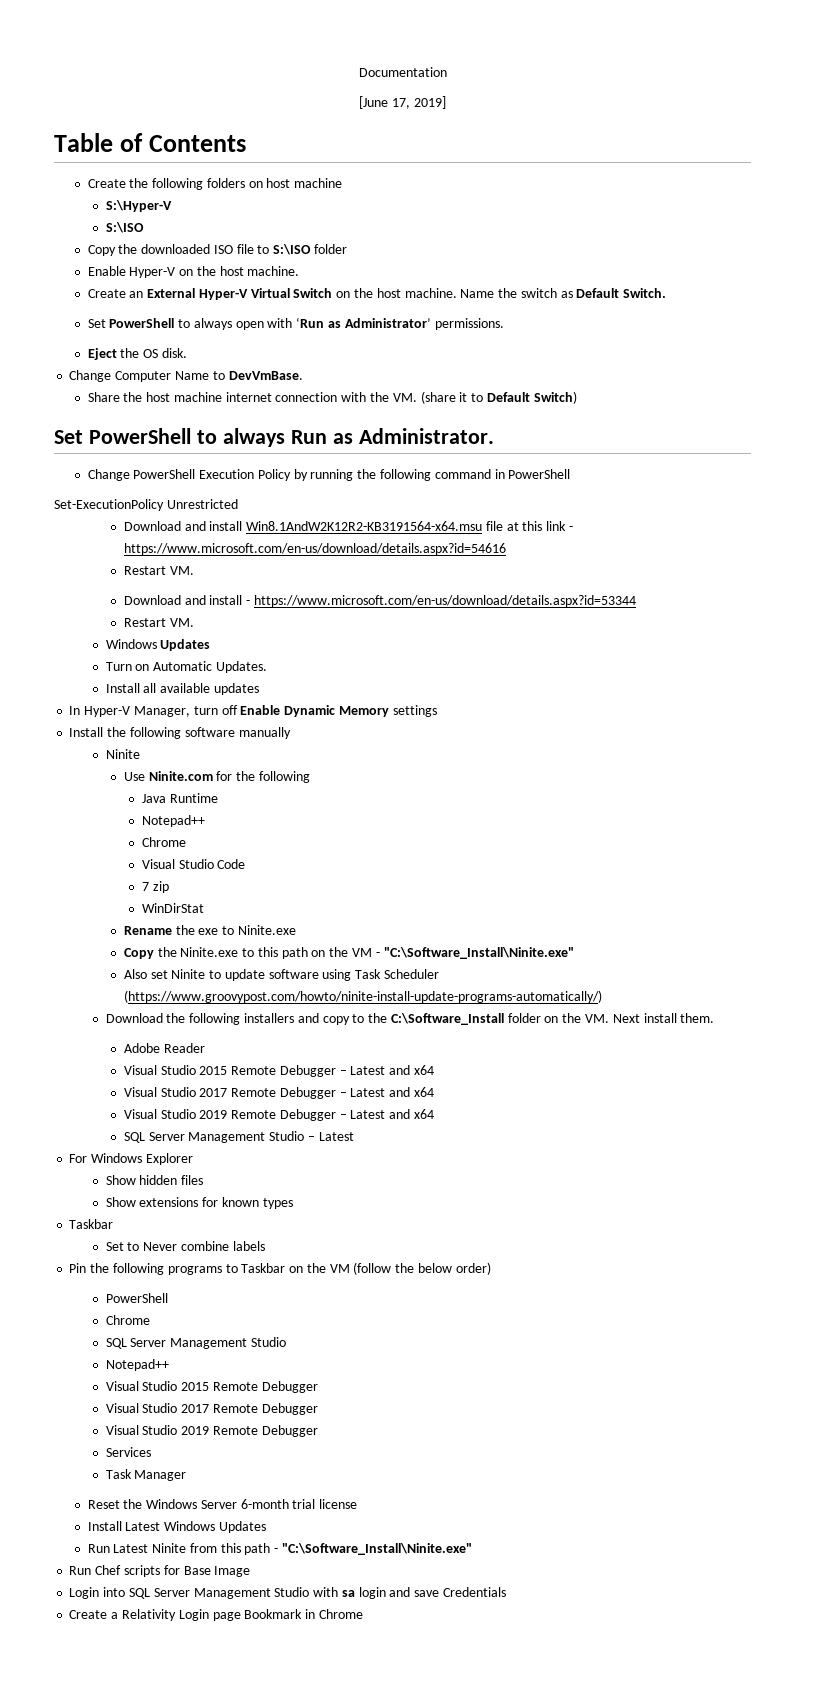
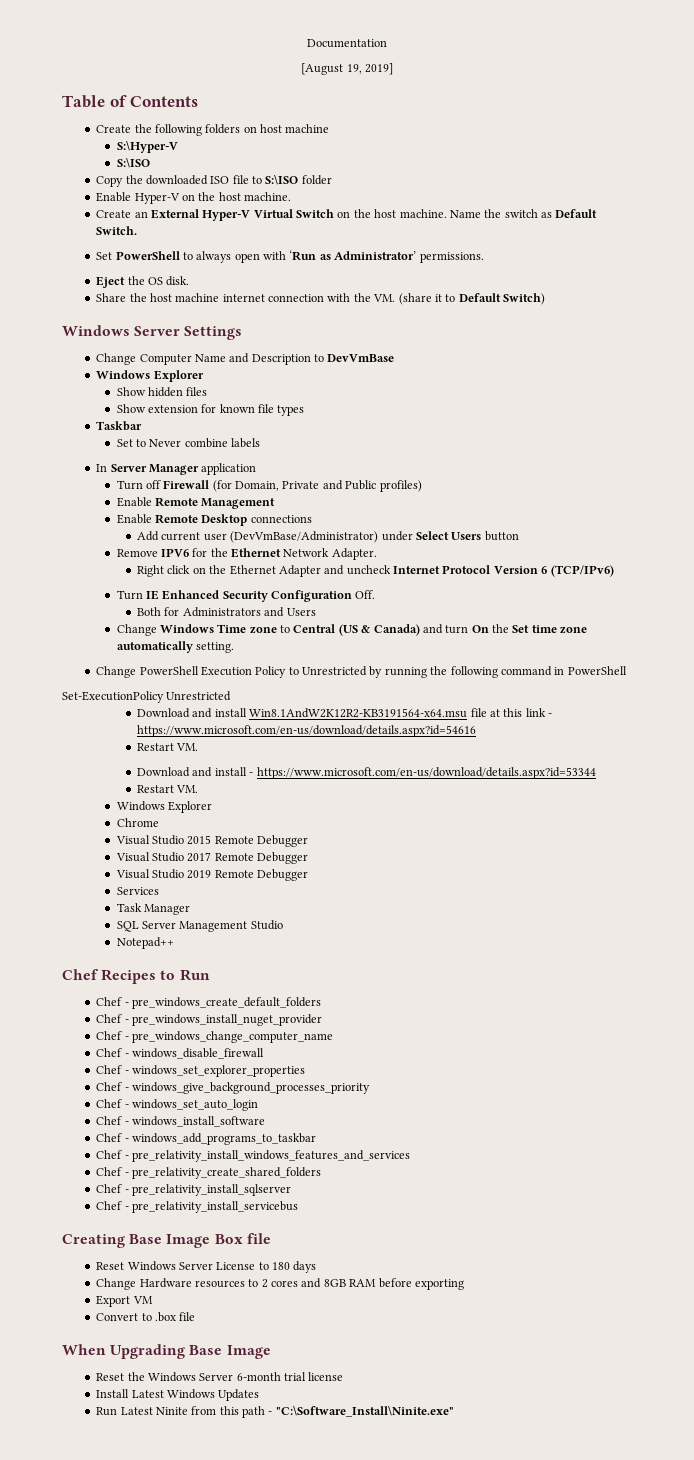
[359,96,410,109] [June 17, -> [301,63,362,75] [August 19,
[69,370,303,382] // Change Computer Name to DevVmBase. -> (190, 281) none
[54,428,494,447] Set PowerShell to always Run as Administrator. -> [62,325,243,340] [96,353,395,365] [96,370,204,382] [116,387,208,397] [116,404,305,416] [96,421,143,431] [116,438,261,448] [96,463,257,475] [116,480,422,492] [116,497,276,509] [116,514,312,526] [137,531,519,543] [116,548,377,560] [137,565,614,577] [116,590,376,602] [137,607,316,617] [116,624,588,636] [116,641,234,653] Windows Server Settings // Change Computer Name and Description to DevVmBase // Windows Explorer // Show hidden files // Show extension for known file types // Taskbar // Set to Never combine labels // In Server Manager application // Turn off Firewall (for Domain, Private and Public profiles) // Enable Remote Management // Enable Remote Desktop connections // Add current user (DevVmBase/Administrator) under Select Users button // Remove IPV6 for the Ethernet Network Adapter. // Right click on the Ethernet Adapter and uncheck Internet Protocol Version 6 (TCP/IPv6) // Turn IE Enhanced Security Configuration Off. // Both for Administrators and Users // Change Windows Time zone to Central (US & Canada) and turn On the Set time zone automatically setting.
(291, 475) none -> [288,666,368,676] to Unrestricted
[160,639,211,651] [105,661,267,673] [105,683,259,695] [69,705,437,717] [69,727,291,739] [105,749,140,759] [123,771,310,783] [141,793,218,803] [141,815,205,827] [141,837,186,847] [141,859,246,869] [141,881,169,893] [141,903,204,913] [123,925,296,935] [123,947,574,959] [123,969,440,981] [123,990,602,1003] [105,1013,715,1025] [123,1043,205,1053] [123,1065,435,1077] [123,1087,435,1099] [123,1109,435,1121] [123,1131,354,1143] [69,1153,193,1165] [105,1175,204,1185] [105,1197,293,1209] [69,1219,114,1229] [105,1241,265,1251] [69,1262,491,1275] [105,1293,168,1303] [105,1315,150,1325] [105,1337,286,1349] [105,1359,169,1371] Updates // Turn on Automatic Updates. // Install all available updates // In Hyper-V Manager, turn off Enable Dynamic Memory settings // Install the following software manually // Ninite // Use Ninite.com for the following // Java Runtime // Notepad++ // Chrome // Visual Studio Code // 7 zip // WinDirStat // Rename the exe to Ninite.exe // Copy the Ninite.exe to this path on the VM - "C:\Software_Install\Ninite.exe" // Also set Ninite to update software using Task Scheduler (https://www.groovypost.com/howto/ninite-install-update-programs-automatically/) // Download the following installers and copy to the C:\Software_Install folder on the VM. Next install them. // Adobe Reader // Visual Studio 2015 Remote Debugger – Latest and x64 // Visual Studio 2017 Remote Debugger – Latest and x64 // Visual Studio 2019 Remote Debugger – Latest and x64 // SQL Server Management Studio – Latest // For Windows Explorer // Show hidden files // Show extensions for known types // Taskbar // Set to Never combine labels // Pin the following programs to Taskbar on the VM (follow the below order) // PowerShell // Chrome // SQL Server Management Studio // Notepad++ -> [167,801,212,813] [116,818,159,827] Explorer // Chrome
(187, 1475) none -> [116,920,283,932] [116,937,174,949] [62,969,210,984] [96,997,321,1009] [96,1014,322,1026] [96,1031,333,1043] [96,1048,264,1059] [96,1065,305,1077] [96,1082,370,1094] [96,1099,258,1111] [96,1116,265,1127] [96,1133,316,1145] [96,1150,410,1162] [96,1167,321,1179] [96,1184,291,1196] [96,1201,298,1213] [62,1233,271,1248] [96,1261,317,1273] [96,1278,464,1290] [96,1295,153,1307] [96,1312,196,1322] [62,1344,271,1359] // SQL Server Management Studio // Notepad++ // Chef Recipes to Run // Chef - pre_windows_create_default_folders // Chef - pre_windows_install_nuget_provider // Chef - pre_windows_change_computer_name // Chef - windows_disable_firewall // Chef - windows_set_explorer_properties // Chef - windows_give_background_processes_priority // Chef - windows_set_auto_login // Chef - windows_install_software // Chef - windows_add_programs_to_taskbar // Chef - pre_relativity_install_windows_features_and_services // Chef - pre_relativity_create_shared_folders // Chef - pre_relativity_install_sqlserver // Chef - pre_relativity_install_servicebus // Creating Base Image Box file // Reset Windows Server License to 180 days // Change Hardware resources to 2 cores and 8GB RAM before exporting // Export VM // Convert to .box file // When Upgrading Base Image
[69,1565,251,1577] [69,1587,506,1599] [69,1609,363,1621] // Run Chef scripts for Base Image // Login into SQL Server Management Studio with sa login and save Credentials // Create a Relativity Login page Bookmark in Chrome -> (454, 1411) none

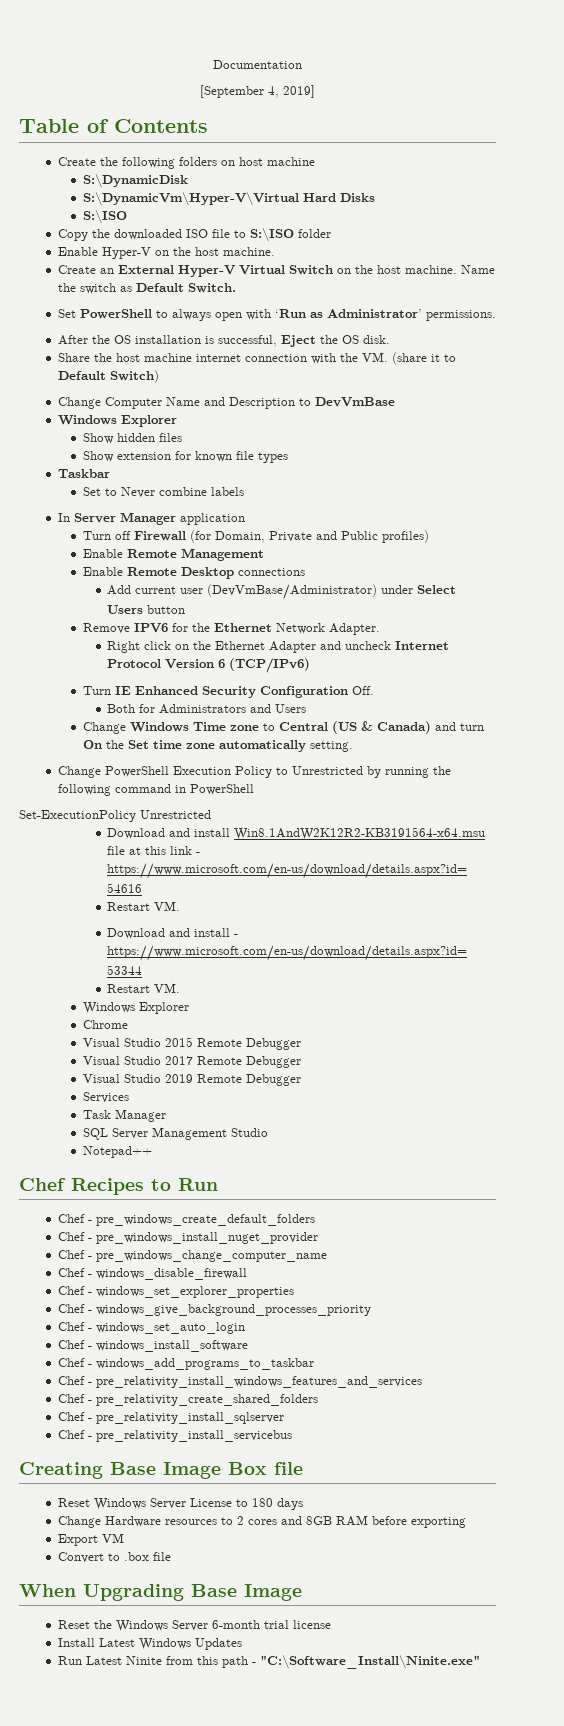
[301,63,362,75] [August 19, -> [200,85,279,98] [September 4,
[116,141,178,153] S:\Hyper-V -> [82,174,188,188] [82,192,375,206] S:\DynamicDisk // S:\DynamicVm\Hyper-V\Virtual Hard Disks
(484, 257) none -> [57,335,277,347] After the OS installation is successful,
[62,325,243,340] // Windows Server Settings -> (159, 376) none

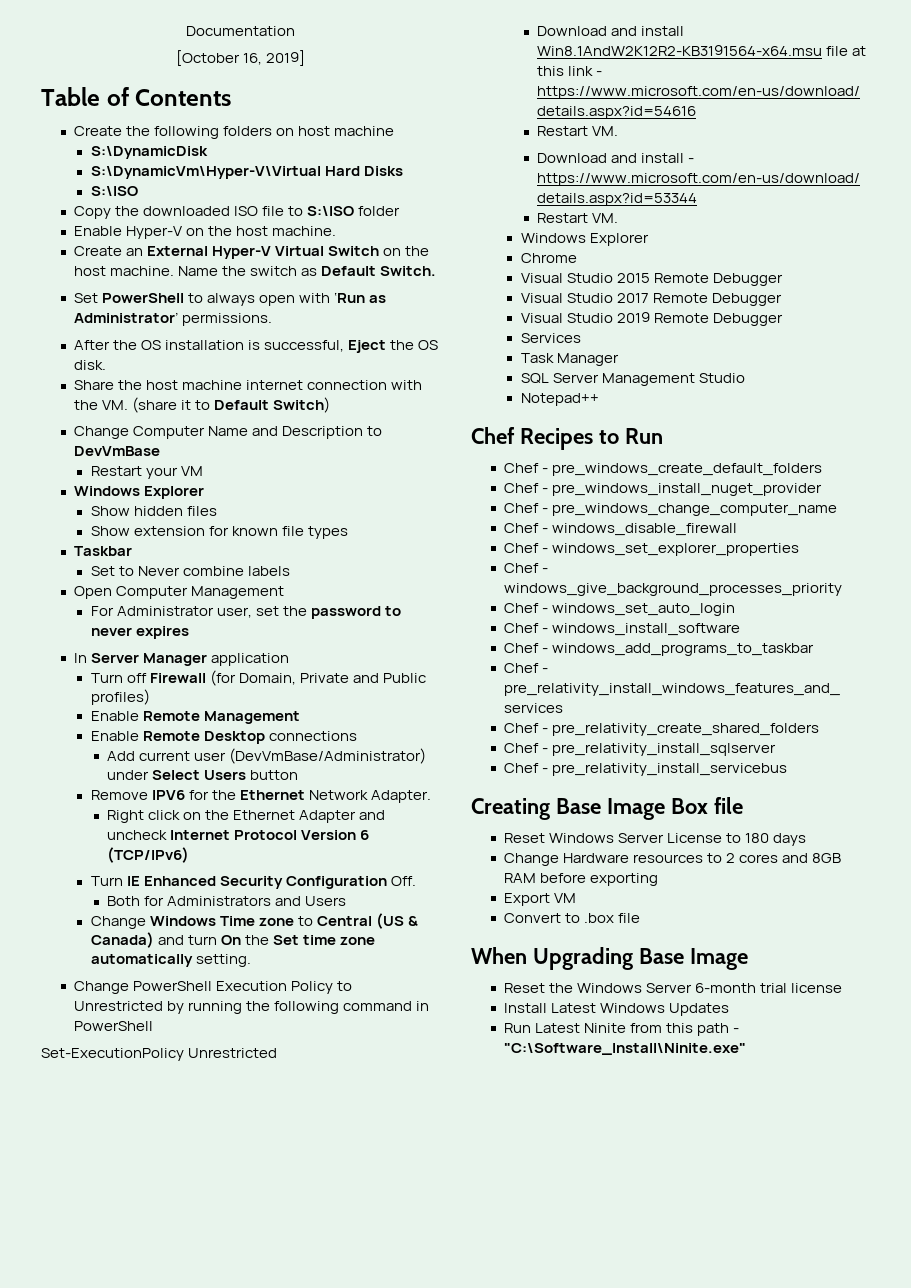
[200,85,279,98] [September 4, -> [175,50,262,66] [October 16,
(395, 402) none -> [90,466,203,479] // Restart your VM
(244, 491) none -> [74,586,285,599] [90,606,401,619] [90,626,189,639] // Open Computer Management // For Administrator user, set the password to never expires

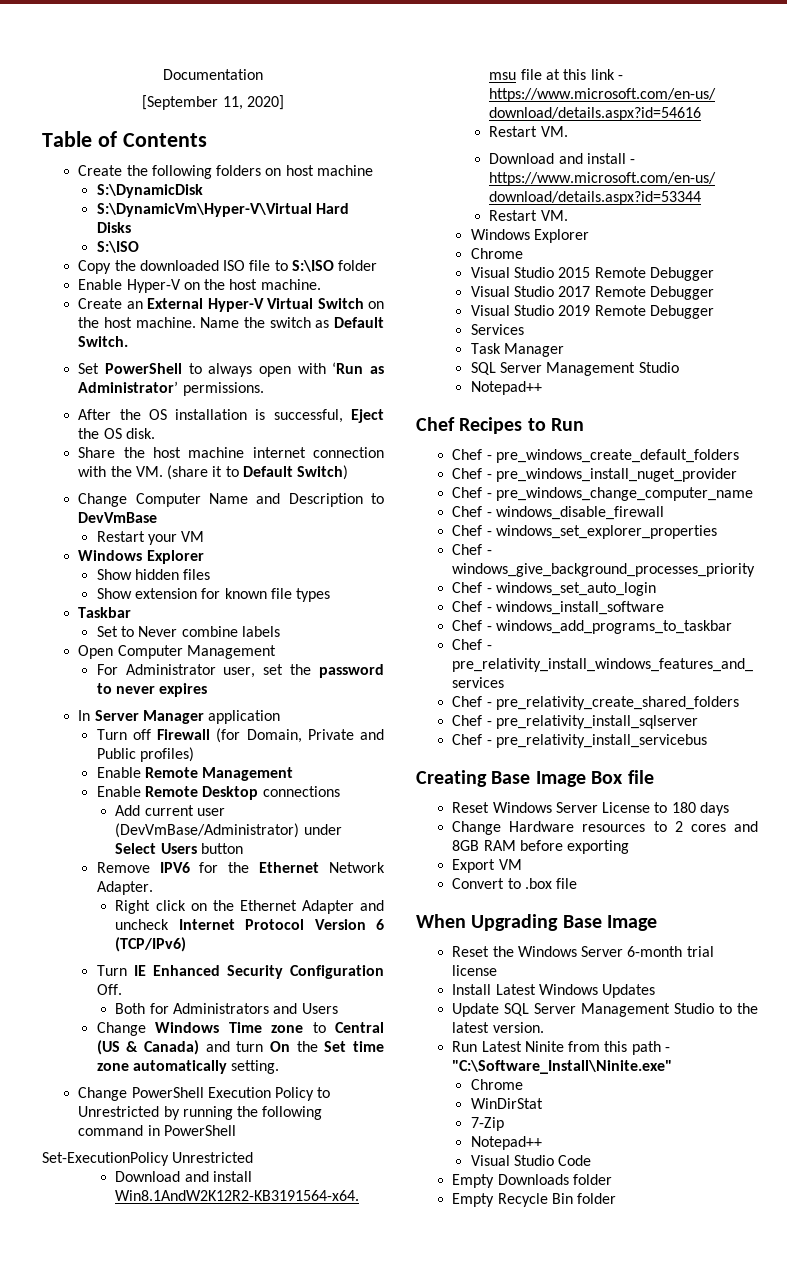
[175,50,306,66] [October 16, 2019] -> [142,95,284,110] [September 11, 2020]
(730, 1009) none -> [452,1003,758,1017] [452,1022,544,1033] // Update SQL Server Management Studio to the latest version.
(747, 1049) none -> [470,1079,523,1090] [470,1098,543,1109] [470,1117,504,1131] [470,1136,542,1150] [470,1155,592,1166] [452,1174,612,1188] [452,1193,617,1207] // Chrome // WinDirStat // 7-Zip // Notepad++ // Visual Studio Code // Empty Downloads folder // Empty Recycle Bin folder

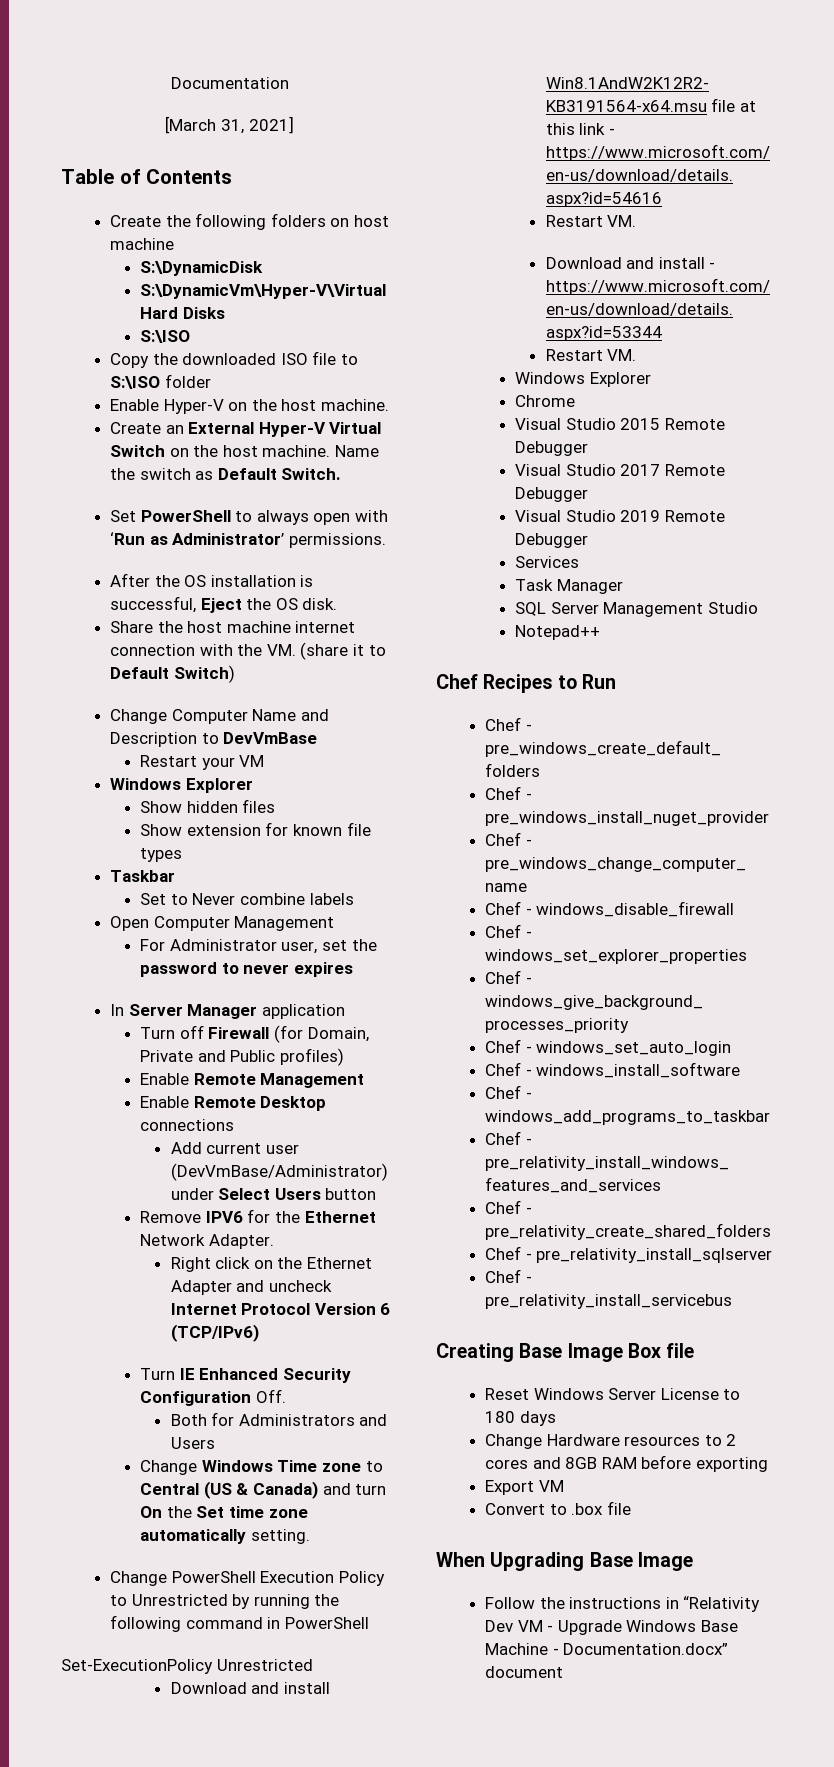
[142,95,284,110] [September 11, 2020] -> [165,116,294,134] [March 31, 2021]
[452,946,714,957] [452,965,498,976] [452,984,656,998] [452,1003,758,1017] [452,1022,544,1033] [452,1041,671,1055] [452,1060,673,1074] [470,1079,523,1090] [470,1098,543,1109] [470,1117,504,1131] [470,1136,542,1150] [470,1155,592,1166] [452,1174,612,1188] [452,1193,617,1207] Reset the Windows Server 6-month trial license // Install Latest Windows Updates // Update SQL Server Management Studio to the latest version. // Run Latest Ninite from this path - "C:\Software_Install\Ninite.exe" // Chrome // WinDirStat // 7-Zip // Notepad++ // Visual Studio Code // Empty Downloads folder // Empty Recycle Bin folder -> [484,1596,761,1612] [484,1620,738,1635] [484,1643,729,1655] [484,1666,563,1678] Follow the instructions in “Relativity Dev VM - Upgrade Windows Base Machine - Documentation.docx” document

